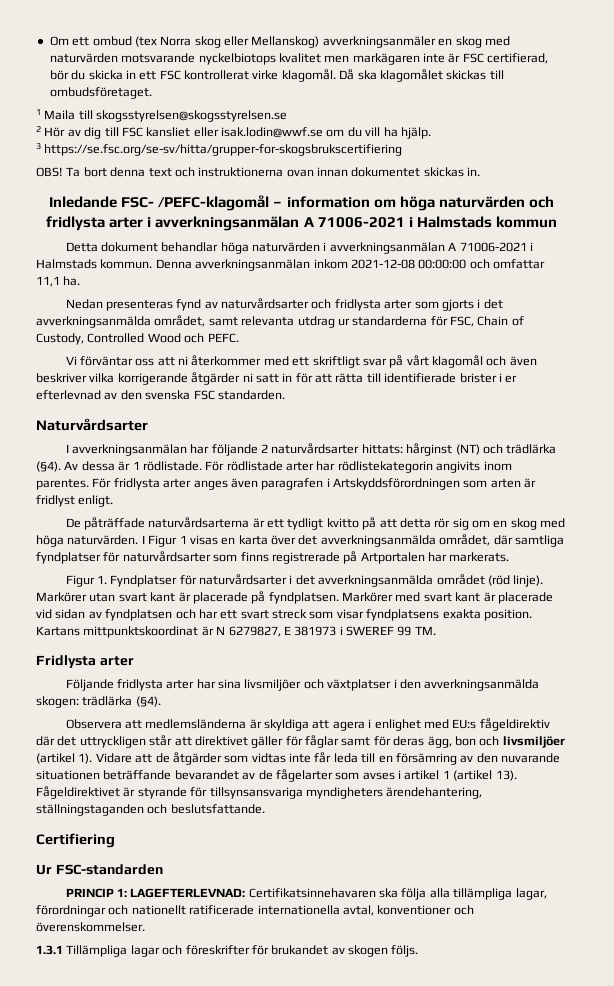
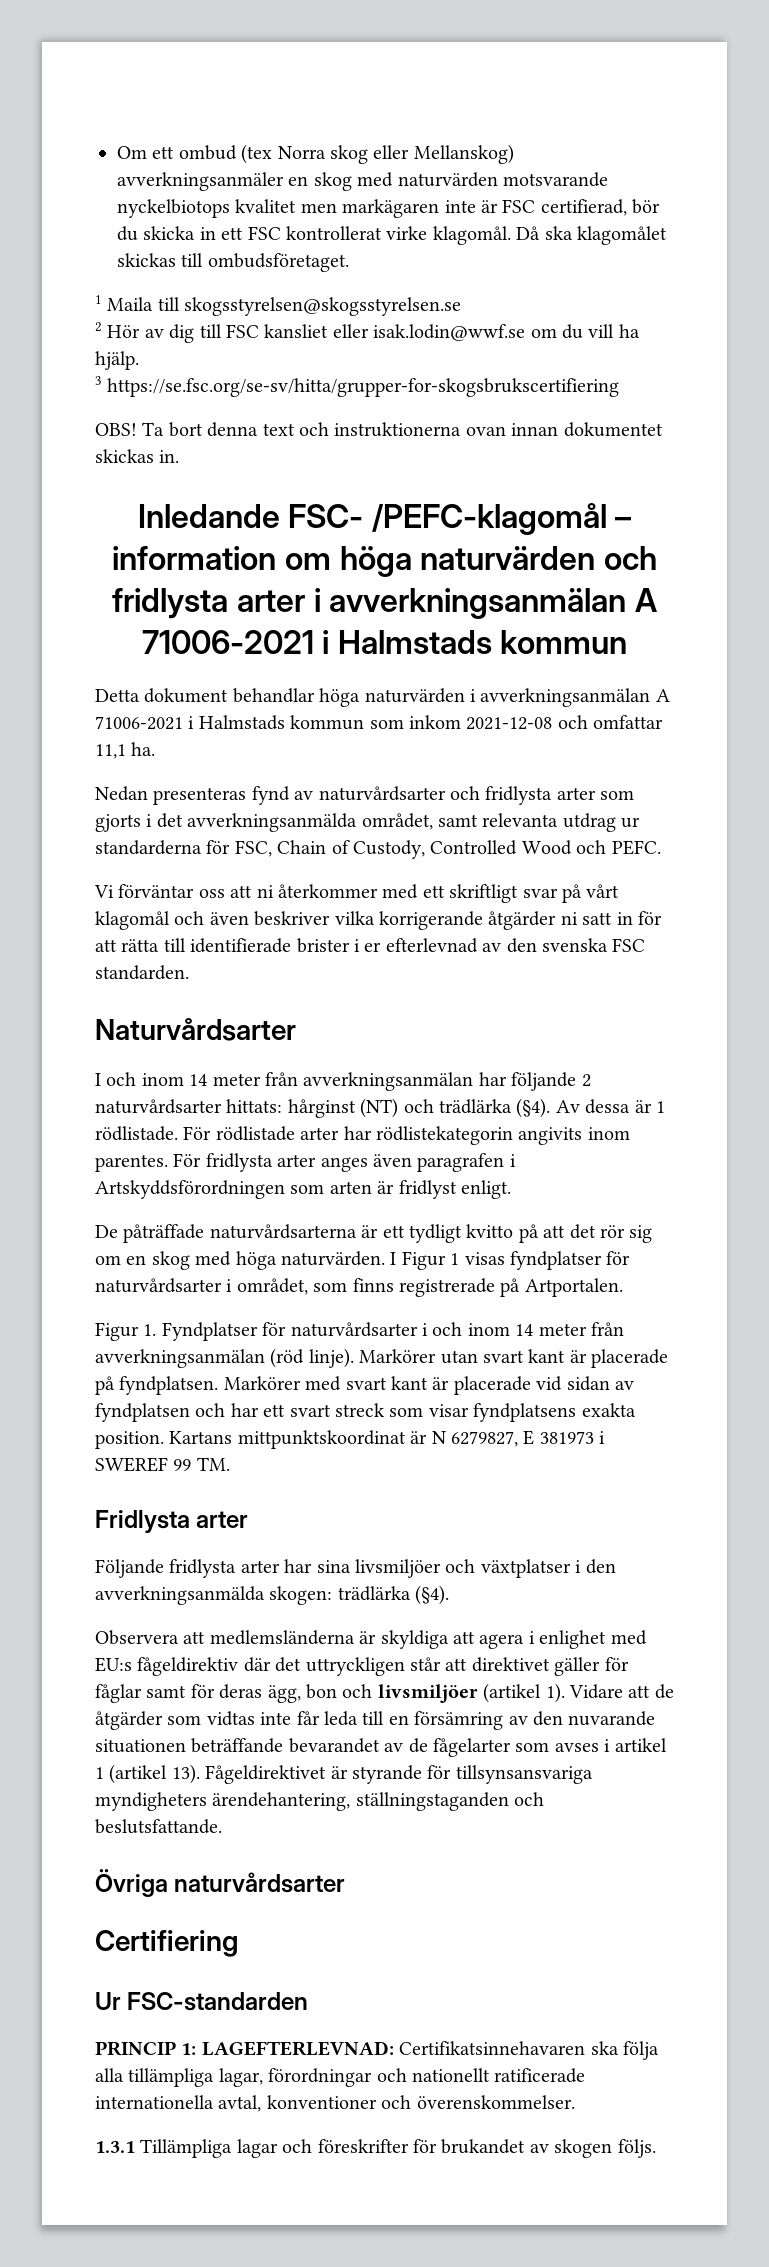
[100,259,311,271] kommun. Denna avverkningsanmälan -> [290,715,404,730] kommun som
[418,259,467,269] 00:00:00 -> (553, 723) none
(69, 448) none -> [106,1072,298,1086] och inom 14 meter från
[399,518,431,528] detta -> [569,1224,596,1239] det
[221,534,564,547] en karta över det avverkningsanmälda området, där samtliga -> (505, 1258) none
(211, 556) none -> [226,1278,308,1295] i området,
[360,552,510,564] Artportalen har markerats. -> [524,1278,623,1297] Artportalen.
[295,574,485,587] det avverkningsanmälda området -> [432,1322,624,1336] [95,1349,265,1368] och inom 14 meter från avverkningsanmälan
(265, 809) none -> [95,1869,346,1897] // Övriga naturvårdsarter

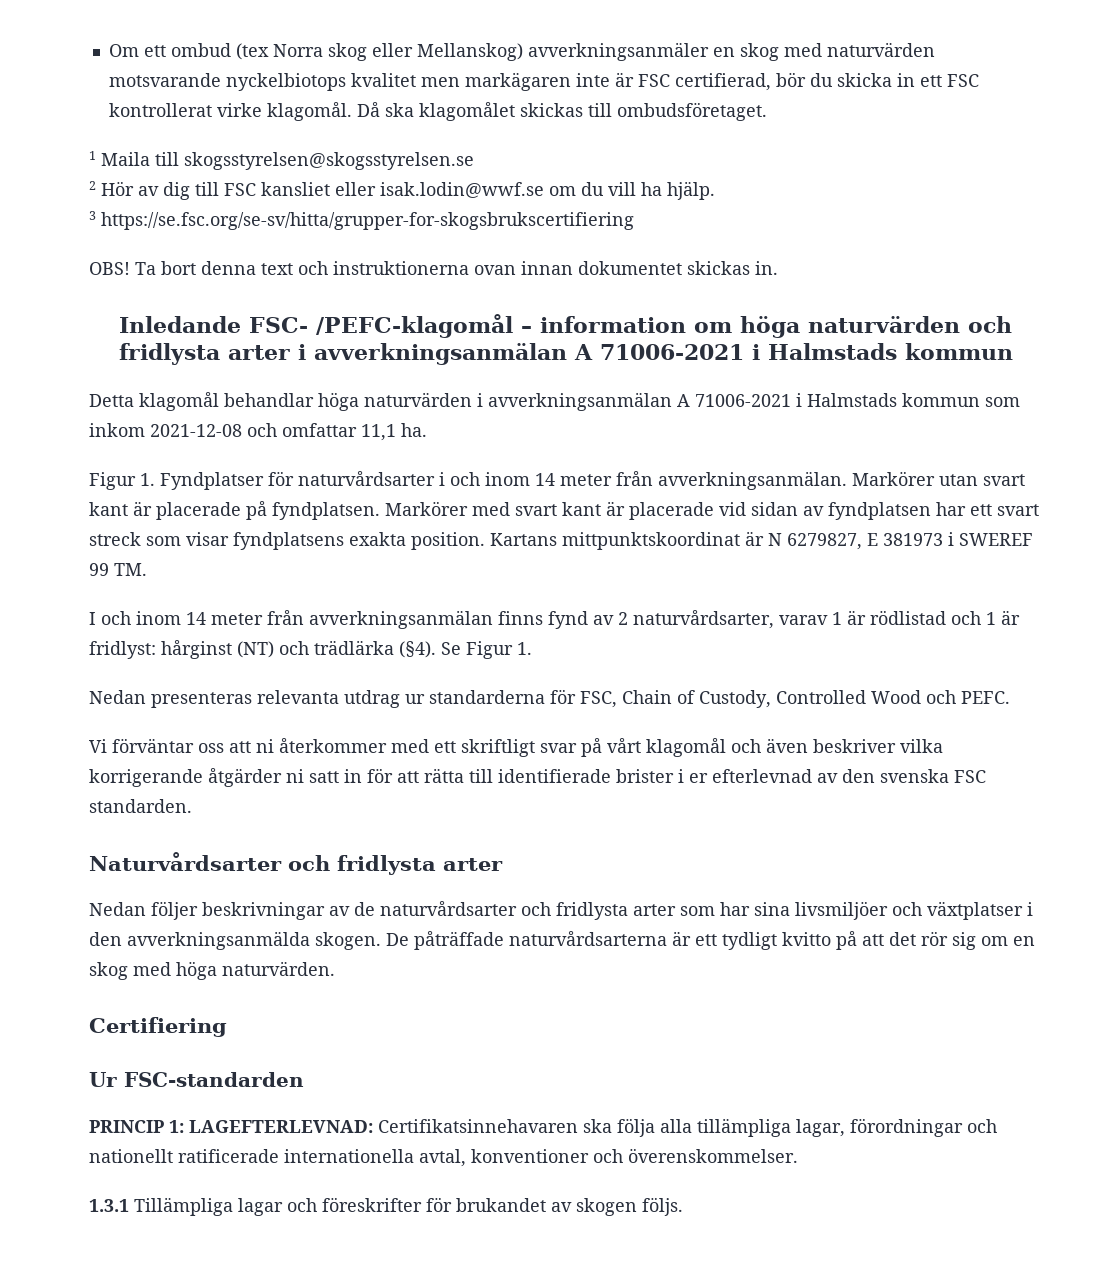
[144,688,229,703] dokument -> [139,392,219,411] klagomål
[95,786,635,805] [95,813,478,832] Nedan presenteras fynd av naturvårdsarter och fridlysta arter som gjorts i det avverkningsanmälda området, samt -> [89,471,1025,490] [89,501,1039,520] [89,531,1033,550] [89,563,147,576] [89,610,1020,629] [89,640,532,659] [89,690,252,708] Figur 1. Fyndplatser för naturvårdsarter i och inom 14 meter från avverkningsanmälan. Markörer utan svart kant är placerade på fyndplatsen. Markörer med svart kant är placerade vid sidan av fyndplatsen har ett svart streck som visar fyndplatsens exakta position. Kartans mittpunktskoordinat är N 6279827, E 381973 i SWEREF 99 TM. // I och inom 14 meter från avverkningsanmälan finns fynd av 2 naturvårdsarter, varav 1 är rödlistad och 1 är fridlyst: hårginst (NT) och trädlärka (§4). Se Figur 1. // Nedan presenteras
[95,1072,591,1091] [95,1098,665,1118] [95,1126,630,1145] [95,1153,516,1172] [95,1180,511,1199] // I och inom 14 meter från avverkningsanmälan har följande 2 naturvårdsarter hittats: hårginst (NT) och trädlärka (§4). Av dessa är 1 rödlistade. För rödlistade arter har rödlistekategorin angivits inom parentes. För fridlysta arter anges även paragrafen i Artskyddsförordningen som arten är fridlyst enligt. // -> [288,855,503,875] [89,901,1033,920] [89,931,381,950] och fridlysta arter // Nedan följer beskrivningar av de naturvårdsarter och fridlysta arter som har sina livsmiljöer och växtplatser i den avverkningsanmälda skogen.
[390,1251,631,1270] [95,1278,623,1297] [95,1322,624,1341] [95,1348,669,1368] [95,1376,634,1395] [95,1403,636,1422] [95,1430,606,1449] [95,1457,230,1472] [95,1510,249,1533] [95,1559,616,1578] [95,1585,450,1605] [95,1630,647,1649] [95,1657,629,1676] [95,1683,674,1703] [95,1711,656,1730] [95,1738,667,1757] [95,1764,593,1784] [95,1792,545,1811] [95,1819,222,1834] [95,1869,346,1897] I Figur 1 visas fyndplatser för naturvårdsarter i området, som finns registrerade på Artportalen. // Figur 1. Fyndplatser för naturvårdsarter i och inom 14 meter från avverkningsanmälan (röd linje). Markörer utan svart kant är placerade på fyndplatsen. Markörer med svart kant är placerade vid sidan av fyndplatsen och har ett svart streck som visar fyndplatsens exakta position. Kartans mittpunktskoordinat är N 6279827, E 381973 i SWEREF 99 TM. // Fridlysta arter // Följande fridlysta arter har sina livsmiljöer och växtplatser i den avverkningsanmälda skogen: trädlärka (§4). // Observera att medlemsländerna är skyldiga att agera i enlighet med EU:s fågeldirektiv där det uttryckligen står att direktivet gäller för fåglar samt för deras ägg, bon och livsmiljöer (artikel 1). Vidare att de åtgärder som vidtas inte får leda till en försämring av den nuvarande situationen beträffande bevarandet av de fågelarter som avses i artikel 1 (artikel 13). Fågeldirektivet är styrande för tillsynsansvariga myndigheters ärendehantering, ställningstaganden och beslutsfattande. // Övriga naturvårdsarter -> (335, 968) none

